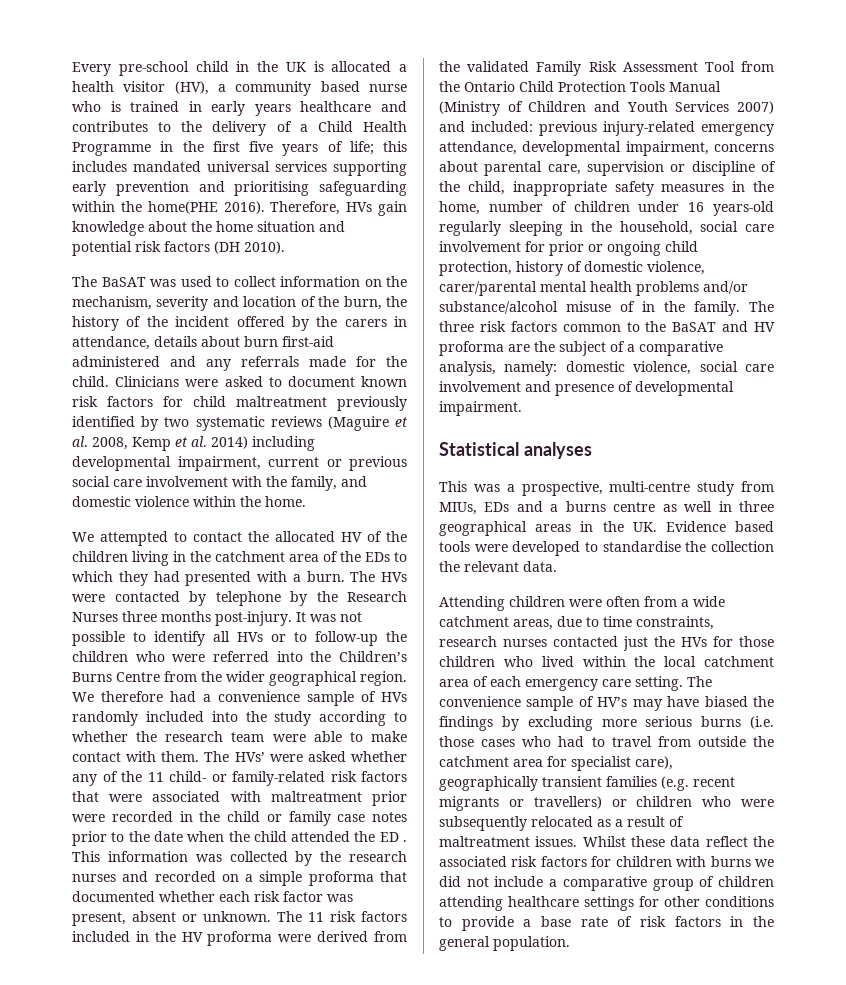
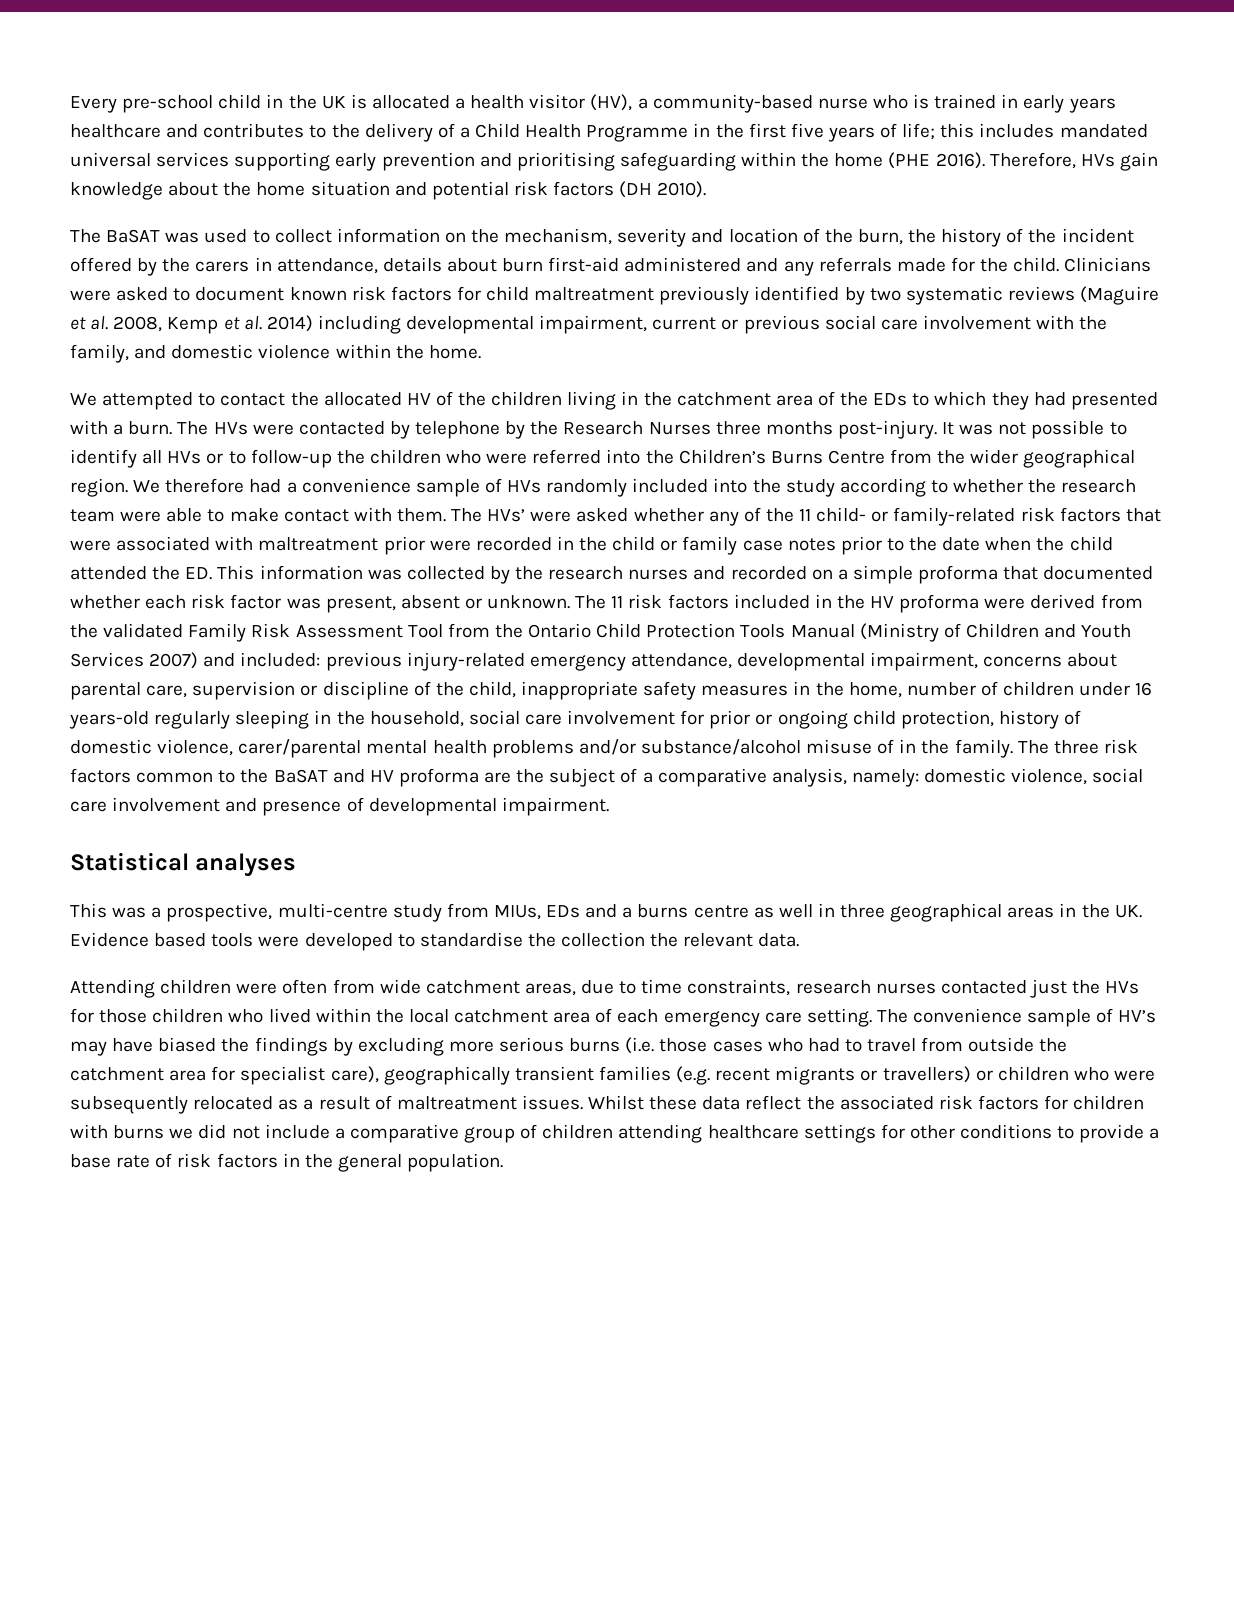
[235,81,360,96] community based -> [652,94,813,113] community-based
[147,201,218,214] home(PHE -> [834,152,931,169] home (PHE
[379,832,408,842] ED . -> [185,567,213,580] ED.
[681,599,689,607] a -> (375, 986) none

